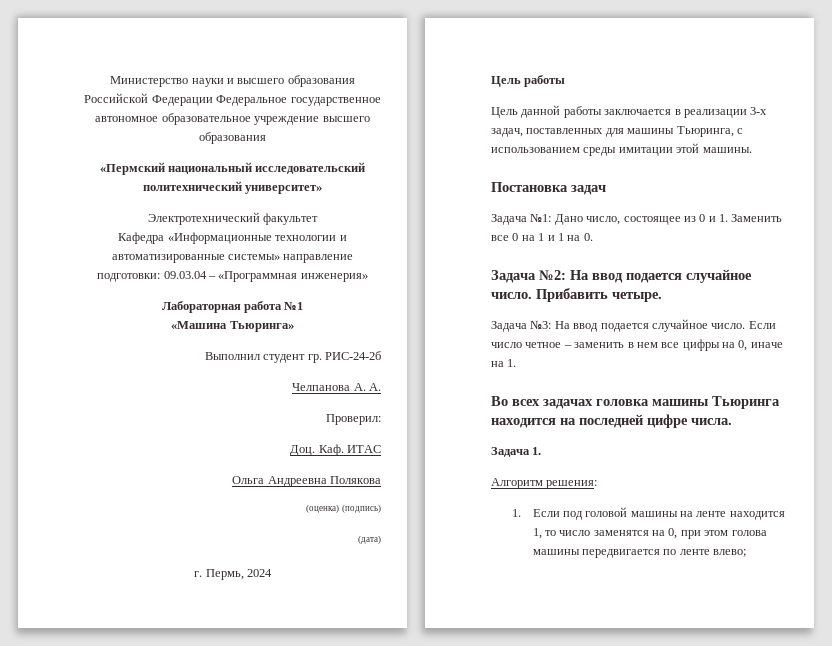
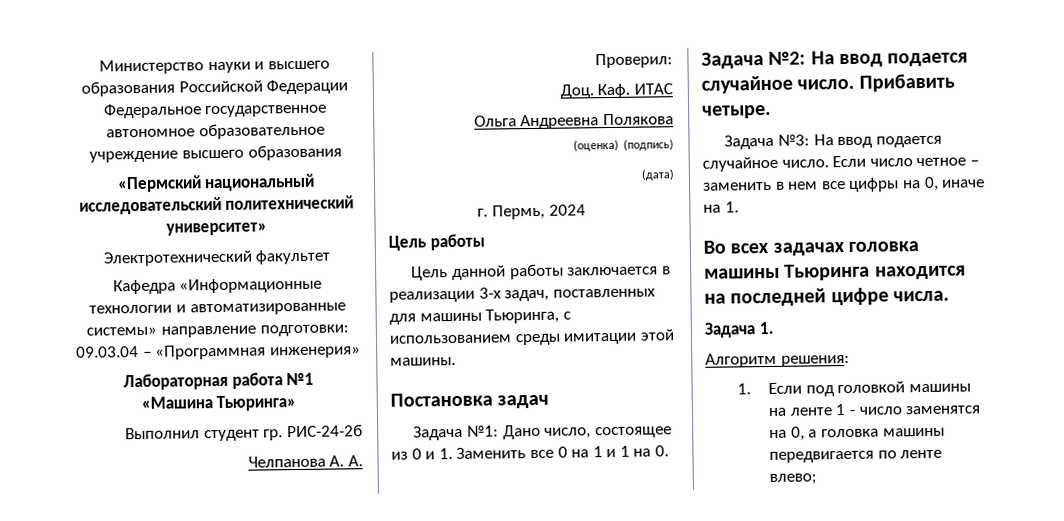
[585,507,628,517] головой -> [837,381,906,394] головкой
[729,511,785,520] [532,528,556,539] находится 1, то -> [835,404,855,416] 1 -
[680,530,767,539] при этом голова -> [808,428,879,438] а головка

